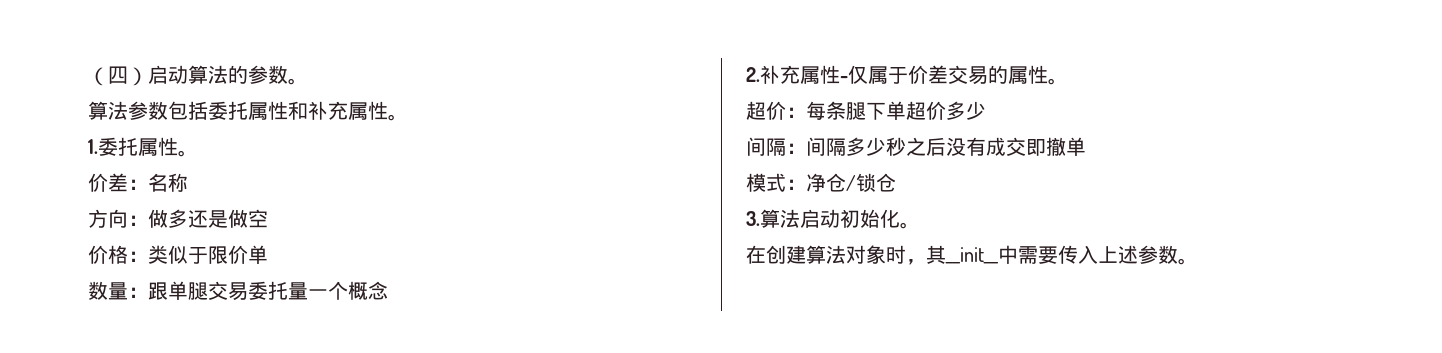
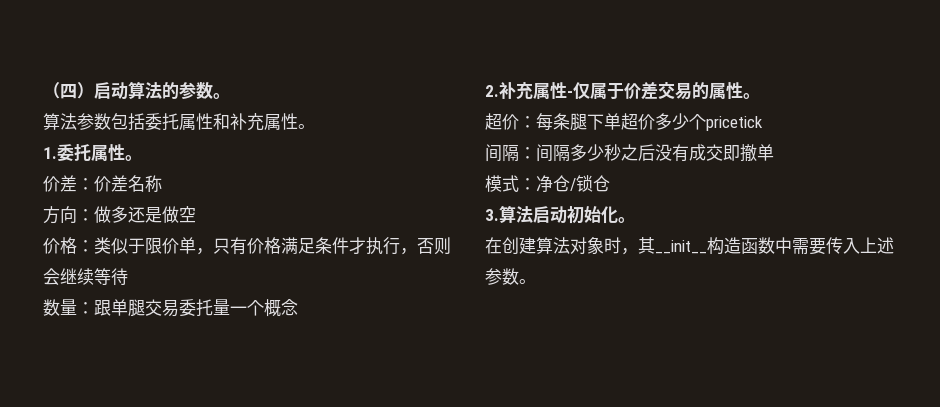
(148, 184) none -> [94,175,128,192] 价差
(268, 254) none -> [196,237,451,255] [43,268,128,286] ，只有价格满足条件才执行，否则会继续等待
(986, 110) none -> [689,114,763,131] 个pricetick
(999, 255) none -> [707,237,775,255] 构造函数

